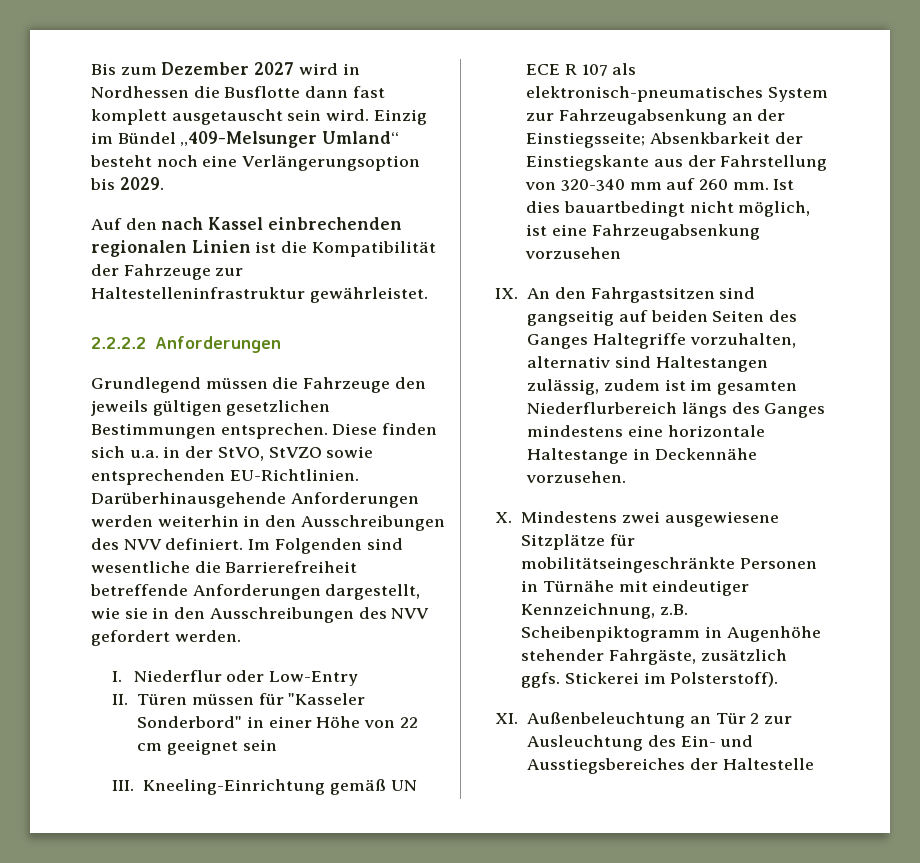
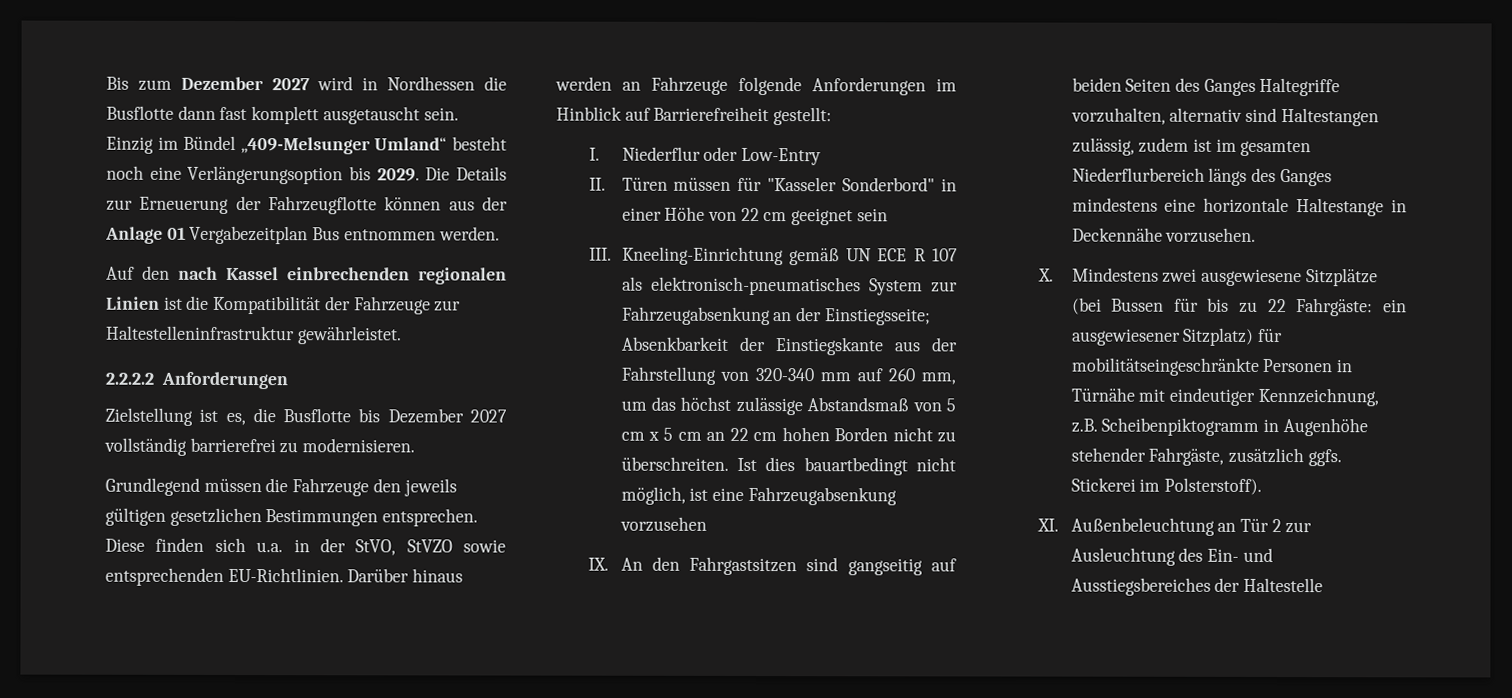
[287,109,370,121] sein wird. -> [423,107,459,121] sein.
(164, 183) none -> [425,166,508,181] [106,196,508,215] [105,225,500,245] Die Details zur Erneuerung der Fahrzeugflotte können aus der Anlage 01 Vergabezeitplan Bus entnommen werden.
(281, 344) none -> [105,407,507,426] [104,437,416,456] // Zielstellung ist es, die Busflotte bis Dezember 2027 vollständig barrierefrei zu modernisieren.
[91,492,419,508] [91,515,445,531] [91,538,403,554] [91,561,358,573] [90,584,421,600] [91,607,430,623] [91,630,241,646] Darüberhinausgehende Anforderungen werden weiterhin in den Ausschreibungen des NVV definiert. Im Folgenden sind wesentliche die Barrierefreiheit betreffende Anforderungen dargestellt, wie sie in den Ausschreibungen des NVV gefordert werden. -> [347,568,464,583] [555,76,957,96] [556,106,833,126] Darüber hinaus werden an Fahrzeuge folgende Anforderungen im Hinblick auf Barrierefreiheit gestellt:
[732,182,769,190] mm. -> [921,372,956,385] [620,396,956,416] [620,427,956,443] [620,456,729,471] mm, um das höchst zulässige Abstandsmaß von 5 cm x 5 cm an 22 cm hohen Borden nicht zu überschreiten.
(606, 542) none -> [1071,297,1407,317] [1071,327,1255,346] (bei Bussen für bis zu 22 Fahrgäste: ein ausgewiesener Sitzplatz)

